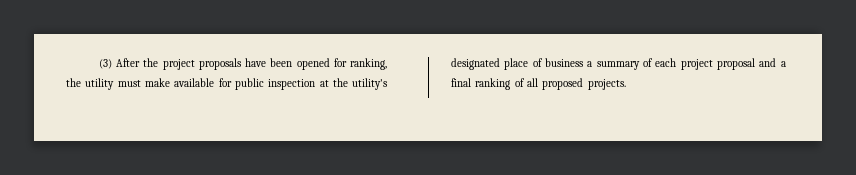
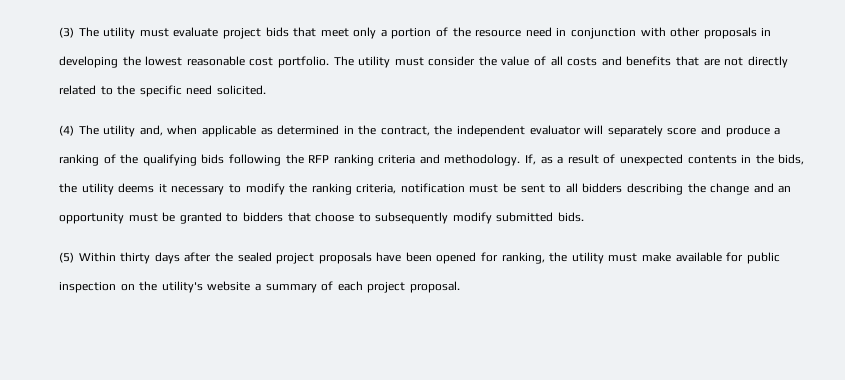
[115,58,159,67] After the -> [78,27,772,39] [59,56,788,68] [59,85,266,97] [59,125,781,137] [59,154,805,166] [59,183,792,195] [59,212,585,224] [59,252,272,264] The utility must evaluate project bids that meet only a portion of the resource need in conjunction with other proposals in developing the lowest reasonable cost portfolio. The utility must consider the value of all costs and benefits that are not directly related to the specific need solicited. // (4) The utility and, when applicable as determined in the contract, the independent evaluator will separately score and produce a ranking of the qualifying bids following the RFP ranking criteria and methodology. If, as a result of unexpected contents in the bids, the utility deems it necessary to modify the ranking criteria, notification must be sent to all bidders describing the change and an opportunity must be granted to bidders that choose to subsequently modify submitted bids. // (5) Within thirty days after the sealed
[319,80,329,87] at -> [120,284,135,291] on
[451,58,583,70] designated place of business -> [207,281,251,291] website
[716,58,786,70] [451,78,626,90] proposal and a final ranking of all proposed projects. -> [409,281,460,293] proposal.

